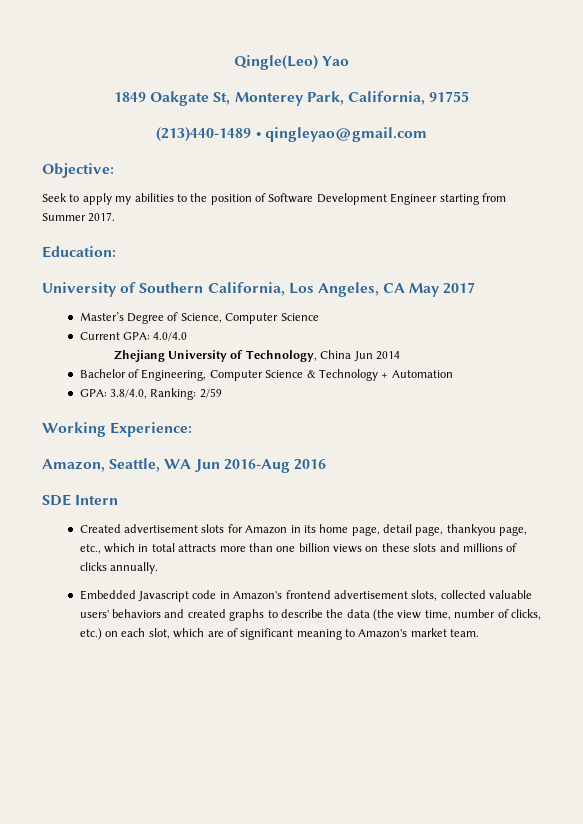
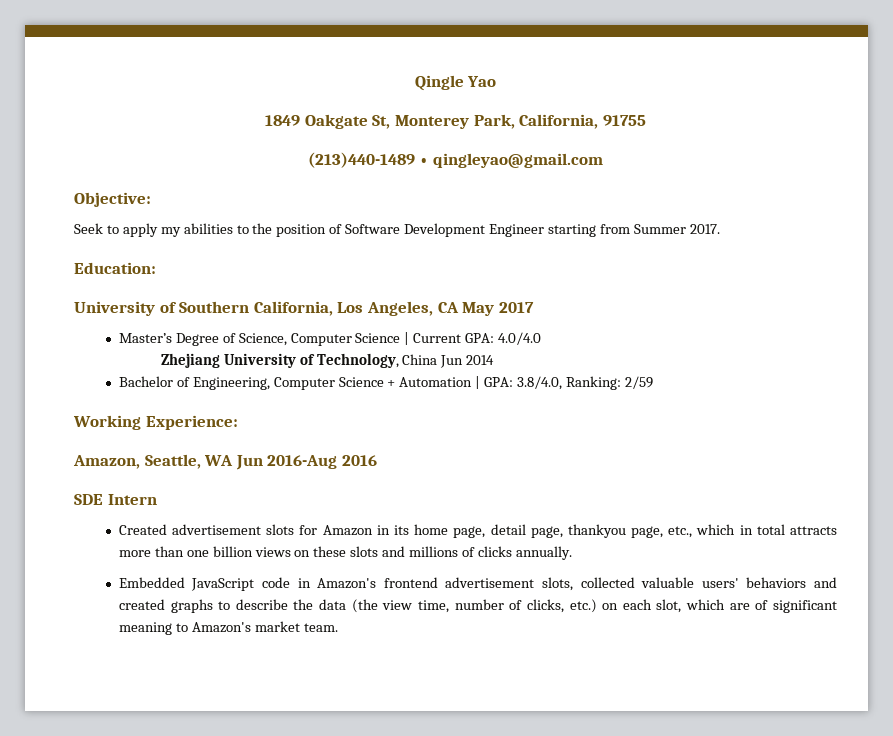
[233,55,318,70] Qingle(Leo) -> [414,75,464,91] Qingle
(319, 317) // -> [404,332,410,345] |
[306,369,378,381] & Technology -> (384, 382) none
(453, 374) // -> [475,376,481,389] |
[138,591,190,602] Javascript -> [191,578,255,591] JavaScript

